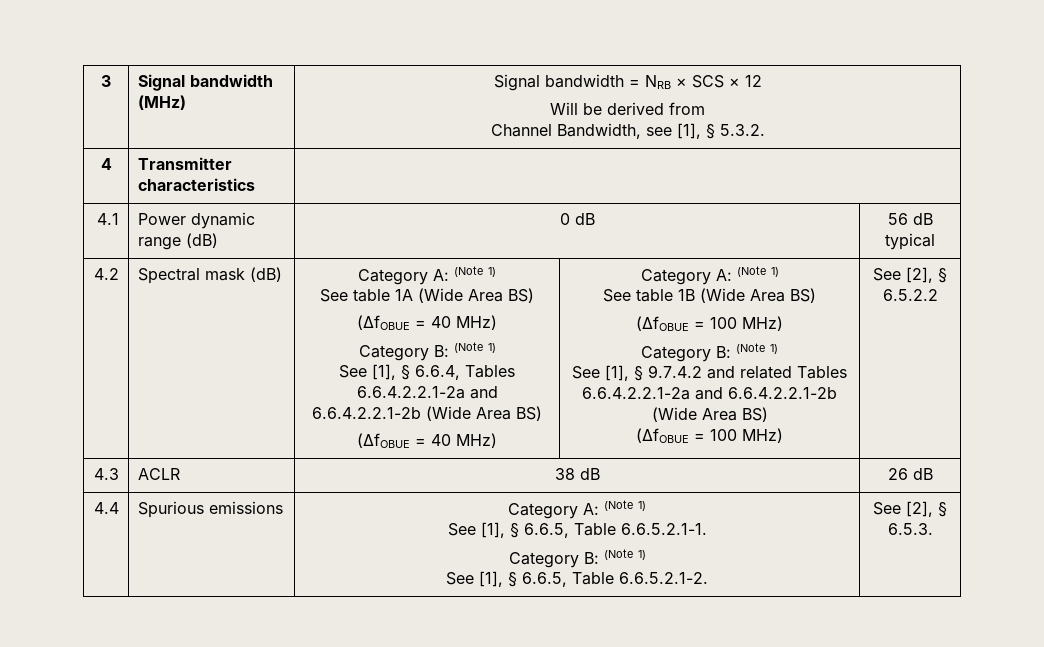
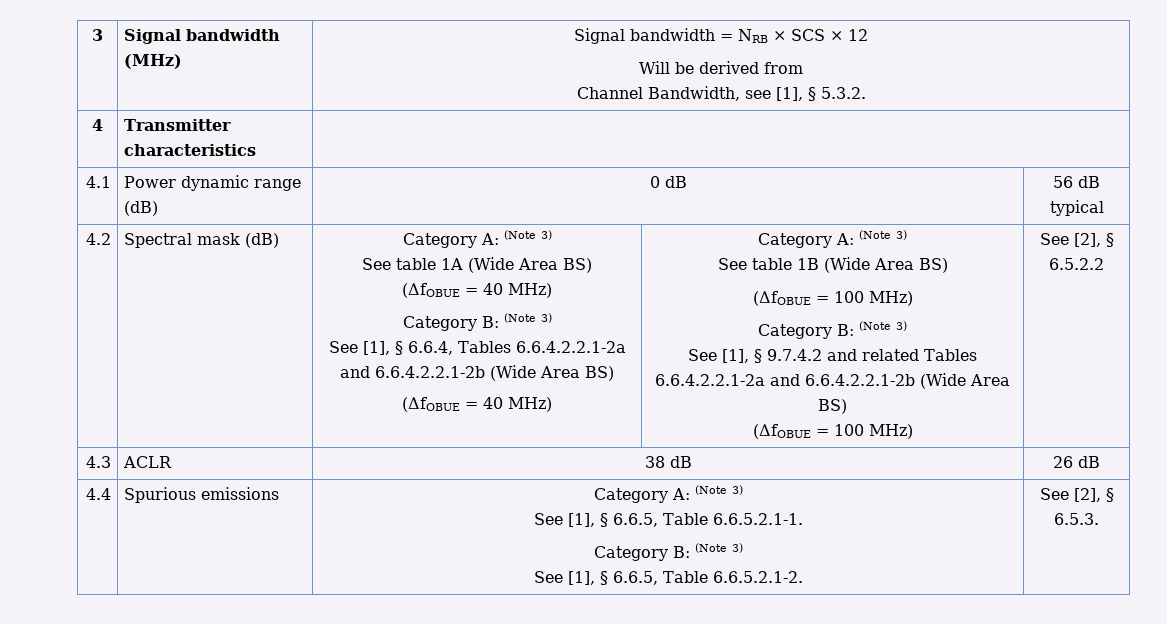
[488,267,496,277] 1) -> [540,230,552,240] 3)
[487,343,496,353] 1) -> [540,313,552,323] 3)
[770,267,779,277] 1) -> [896,230,907,240] 3)
[769,344,778,354] 1) -> [896,321,907,331] 3)
[637,501,646,511] 1) -> [731,485,743,495] 3)
[637,550,646,560] 1) -> [731,543,743,553] 3)

